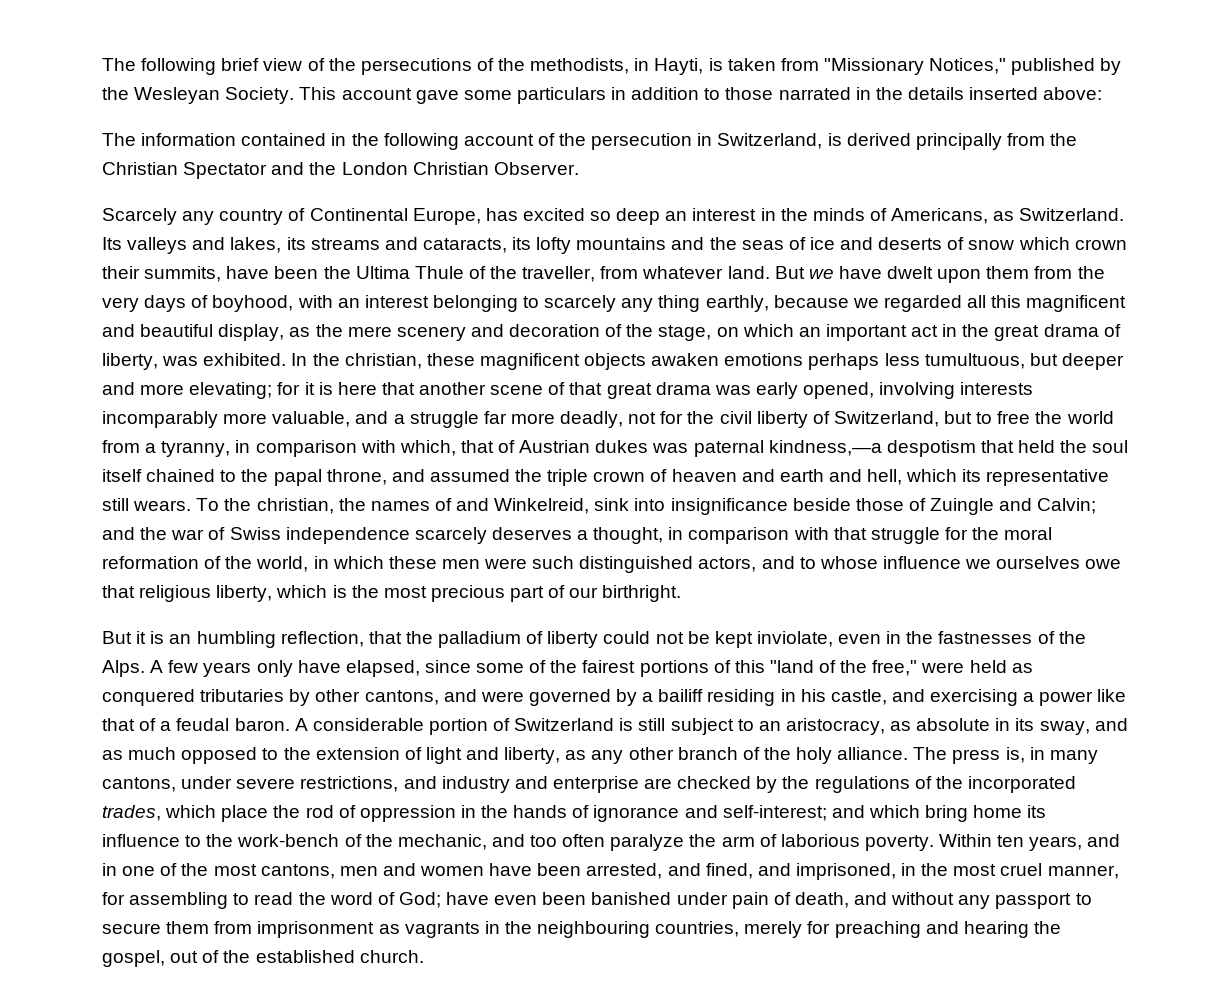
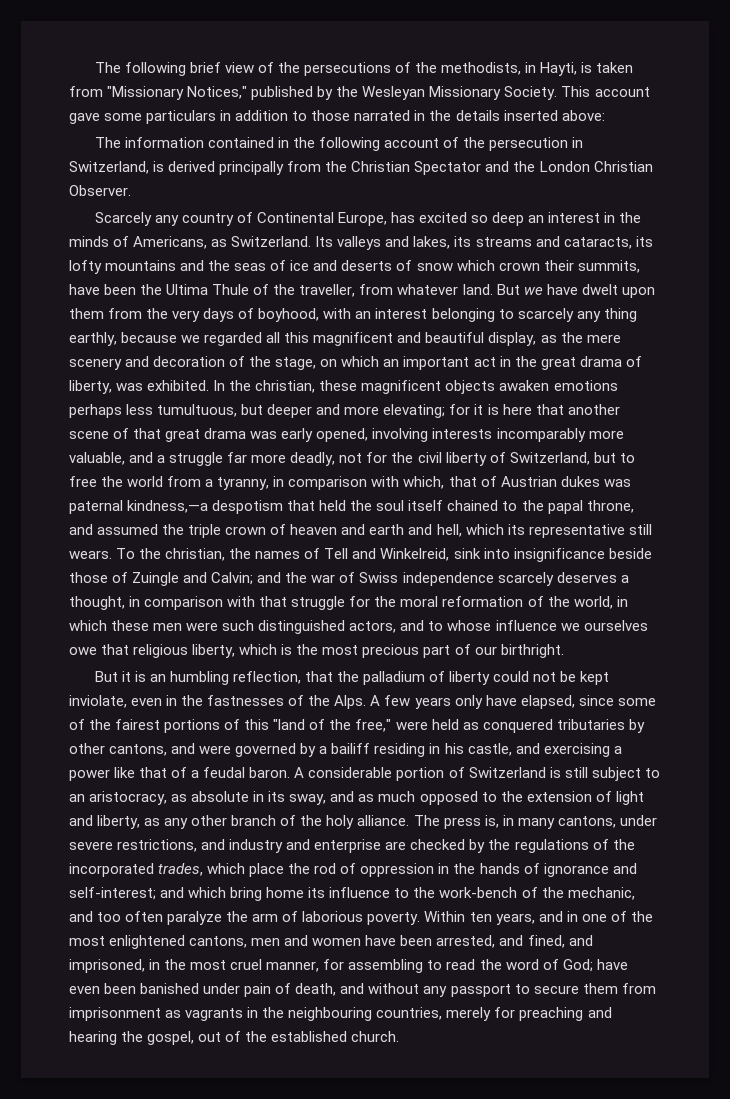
(221, 95) none -> [429,86,502,100] Missionary
(452, 504) none -> [324,548,349,559] Tell
(257, 870) none -> [109,935,186,949] enlightened

